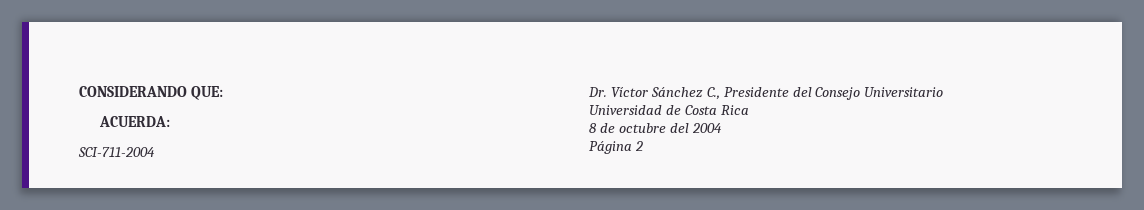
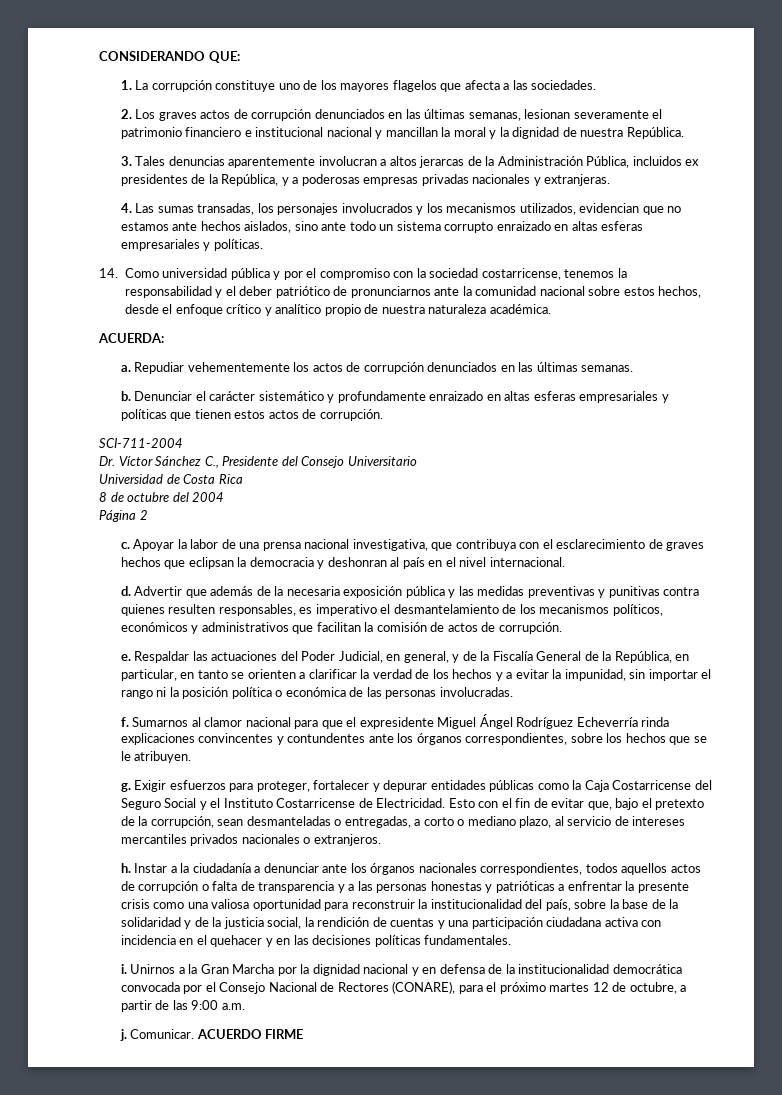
[99,116,171,127] ACUERDA: -> [120,80,597,92] [120,109,663,121] [120,127,684,139] [120,156,700,168] [120,174,611,186] [120,203,682,215] [120,221,644,233] [120,239,263,251] [99,268,627,280] [124,286,702,298] [124,304,551,316] [98,333,164,343] [120,362,634,374] [120,391,669,403] [120,409,383,421] 1. La corrupción constituye uno de los mayores flagelos que afecta a las sociedades. // 2. Los graves actos de corrupción denunciados en las últimas semanas, lesionan severamente el patrimonio financiero e institucional nacional y mancillan la moral y la dignidad de nuestra República. // 3. Tales denuncias aparentemente involucran a altos jerarcas de la Administración Pública, incluidos ex presidentes de la República, y a poderosas empresas privadas nacionales y extranjeras. // 4. Las sumas transadas, los personajes involucrados y los mecanismos utilizados, evidencian que no estamos ante hechos aislados, sino ante todo un sistema corrupto enraizado en altas esferas empresariales y políticas. // 14. Como universidad pública y por el compromiso con la sociedad costarricense, tenemos la responsabilidad y el deber patriótico de pronunciarnos ante la comunidad nacional sobre estos hechos, desde el enfoque crítico y analítico propio de nuestra naturaleza académica. // ACUERDA: // a. Repudiar vehementemente los actos de corrupción denunciados en las últimas semanas. // b. Denunciar el carácter sistemático y profundamente enraizado en altas esferas empresariales y políticas que tienen estos actos de corrupción.
(643, 146) none -> [120,539,705,551] [120,557,565,569] [120,586,700,598] [120,604,663,616] [120,622,562,634] [120,651,690,663] [120,669,712,681] [120,687,513,699] [120,714,670,729] [120,733,707,745] [120,751,192,763] [120,780,712,792] [120,798,705,810] [120,816,686,828] [120,834,381,846] [120,863,701,875] [120,881,689,893] [120,899,679,911] [120,917,662,929] [120,935,512,947] [120,964,682,976] [120,981,687,994] [120,1000,245,1012] [119,1029,304,1041] // c. Apoyar la labor de una prensa nacional investigativa, que contribuya con el esclarecimiento de graves hechos que eclipsan la democracia y deshonran al país en el nivel internacional. // d. Advertir que además de la necesaria exposición pública y las medidas preventivas y punitivas contra quienes resulten responsables, es imperativo el desmantelamiento de los mecanismos políticos, económicos y administrativos que facilitan la comisión de actos de corrupción. // e. Respaldar las actuaciones del Poder Judicial, en general, y de la Fiscalía General de la República, en particular, en tanto se orienten a clarificar la verdad de los hechos y a evitar la impunidad, sin importar el rango ni la posición política o económica de las personas involucradas. // f. Sumarnos al clamor nacional para que el expresidente Miguel Ángel Rodríguez Echeverría rinda explicaciones convincentes y contundentes ante los órganos correspondientes, sobre los hechos que se le atribuyen. // g. Exigir esfuerzos para proteger, fortalecer y depurar entidades públicas como la Caja Costarricense del Seguro Social y el Instituto Costarricense de Electricidad. Esto con el fin de evitar que, bajo el pretexto de la corrupción, sean desmanteladas o entregadas, a corto o mediano plazo, al servicio de intereses mercantiles privados nacionales o extranjeros. // h. Instar a la ciudadanía a denunciar ante los órganos nacionales correspondientes, todos aquellos actos de corrupción o falta de transparencia y a las personas honestas y patrióticas a enfrentar la presente crisis como una valiosa oportunidad para reconstruir la institucionalidad del país, sobre la base de la solidaridad y de la justicia social, la rendición de cuentas y una participación ciudadana activa con incidencia en el quehacer y en las decisiones políticas fundamentales. // i. Unirnos a la Gran Marcha por la dignidad nacional y en defensa de la institucionalidad democrática convocada por el Consejo Nacional de Rectores (CONARE), para el próximo martes 12 de octubre, a partir de las 9:00 a.m. // j. Comunicar. ACUERDO FIRME

